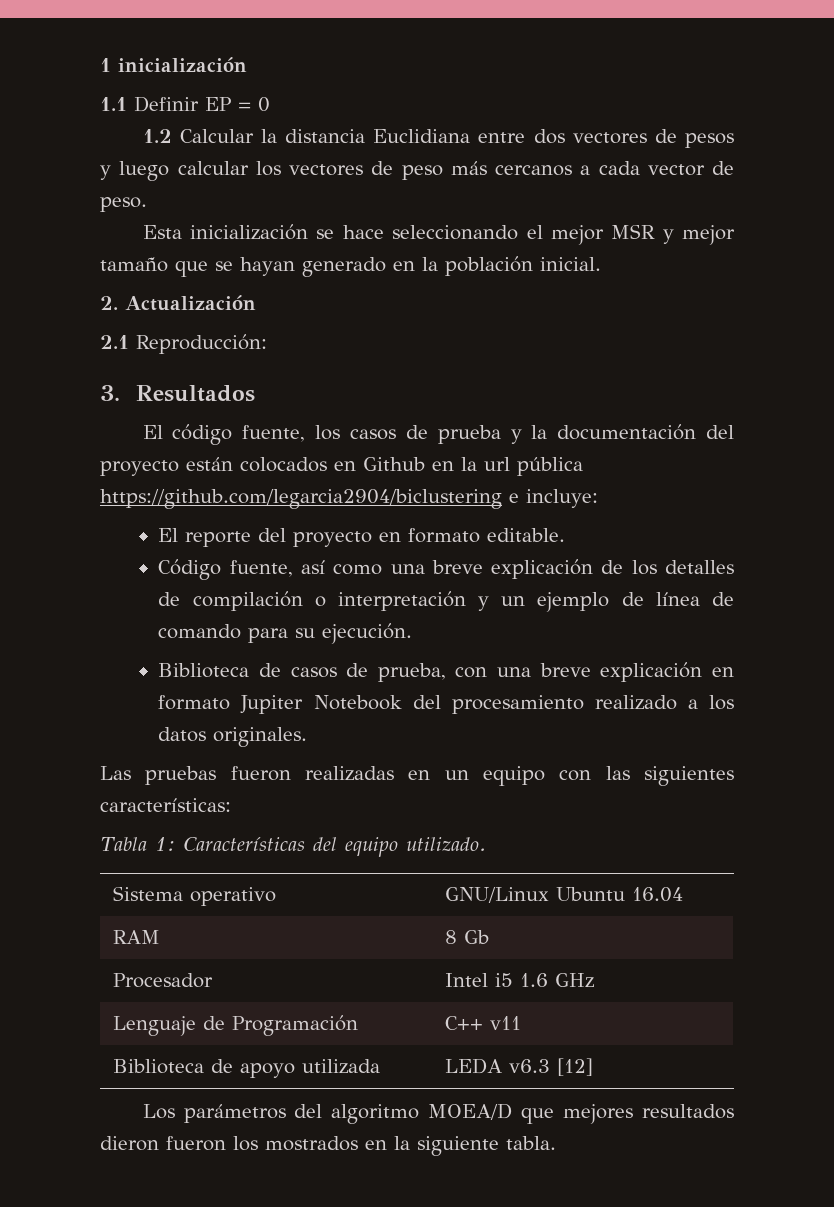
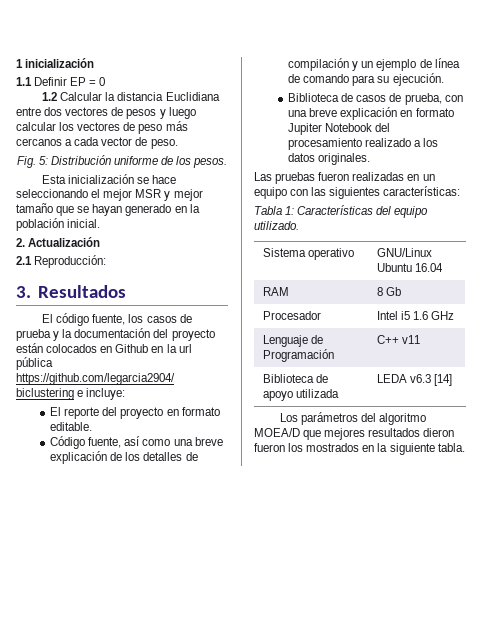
(147, 204) none -> [16,155,228,168] // Fig. 5: Distribución uniforme de los pesos.
[314,591,466,611] o interpretación -> (350, 64) none
[556,1058,593,1076] [12] -> [433,374,452,386] [14]

